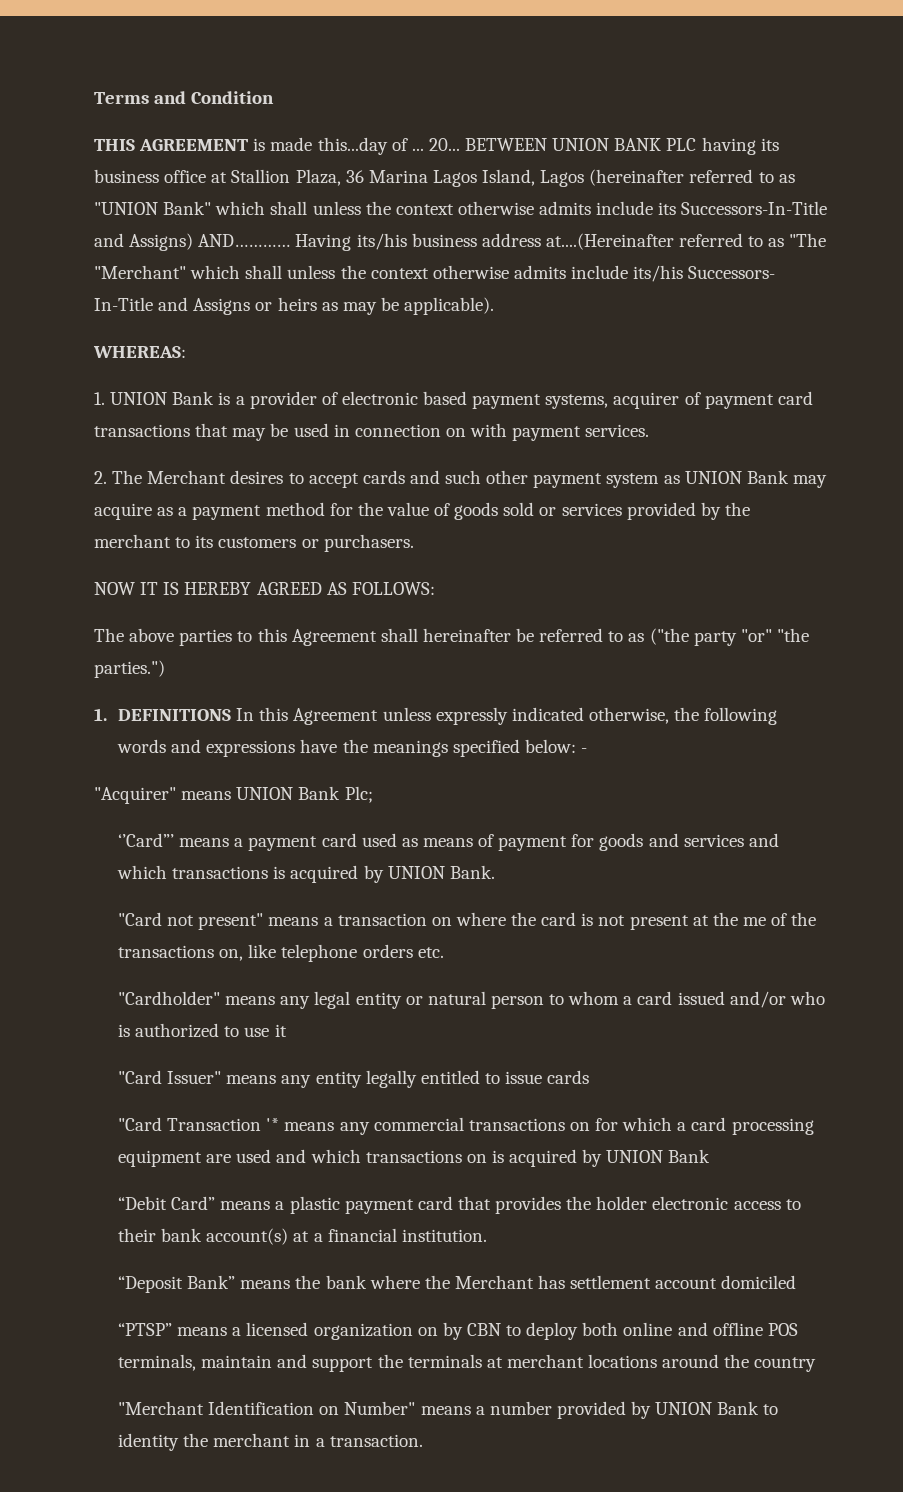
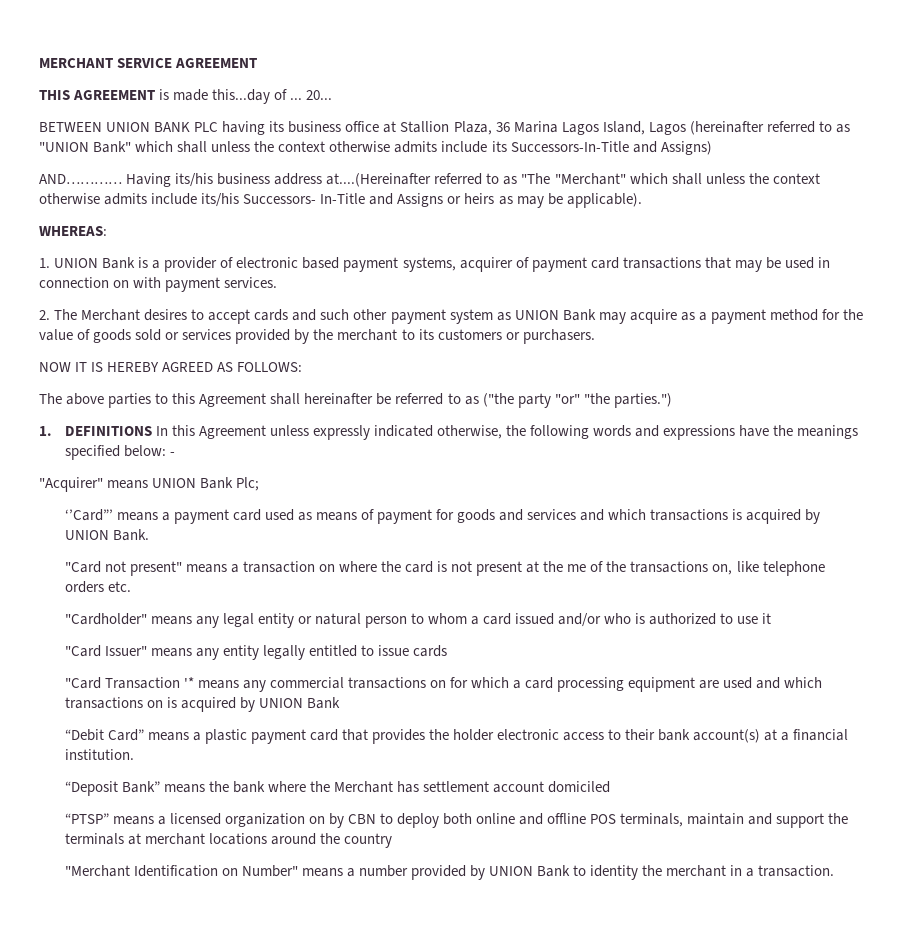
[94,91,275,104] Terms and Condition -> [39,58,258,68] MERCHANT SERVICE AGREEMENT
(460, 144) none -> (333, 95) //
(194, 242) none -> (712, 148) //

